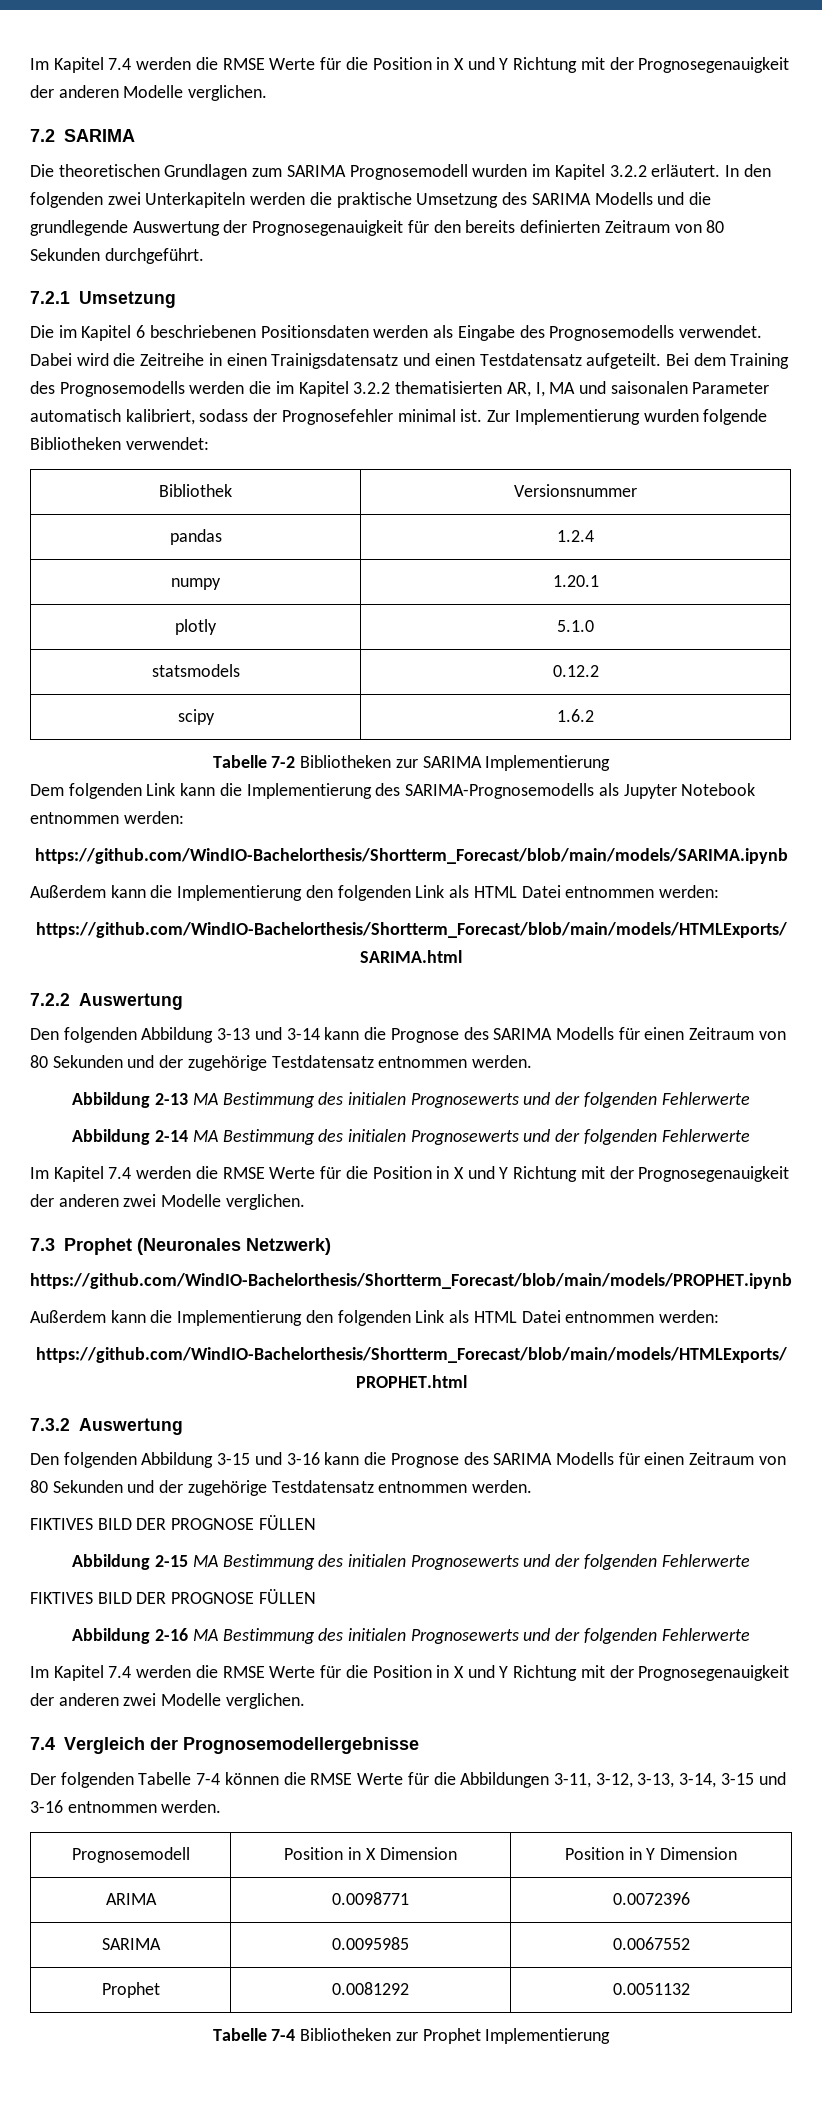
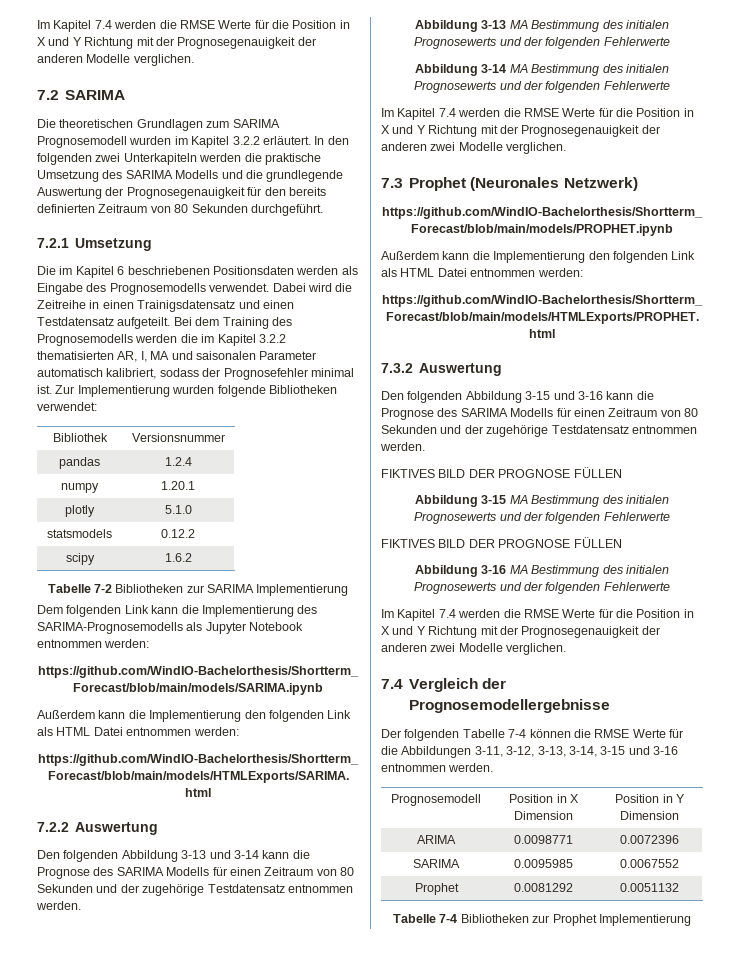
[155,1093,189,1105] 2-13 -> [481,20,507,29] 3-13
[155,1130,189,1142] 2-14 -> [481,64,507,73] 3-14
[155,1555,189,1567] 2-15 -> [481,495,507,504] 3-15
[155,1628,189,1641] 2-16 -> [481,565,507,574] 3-16

